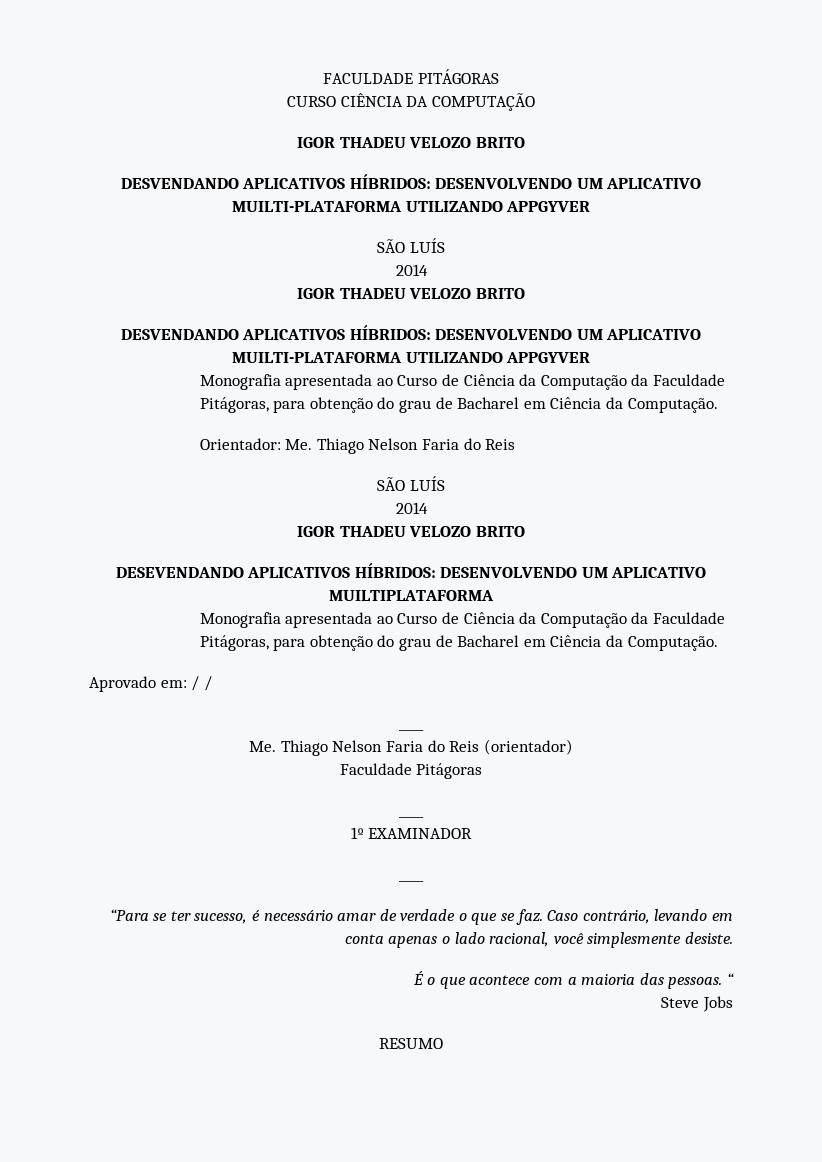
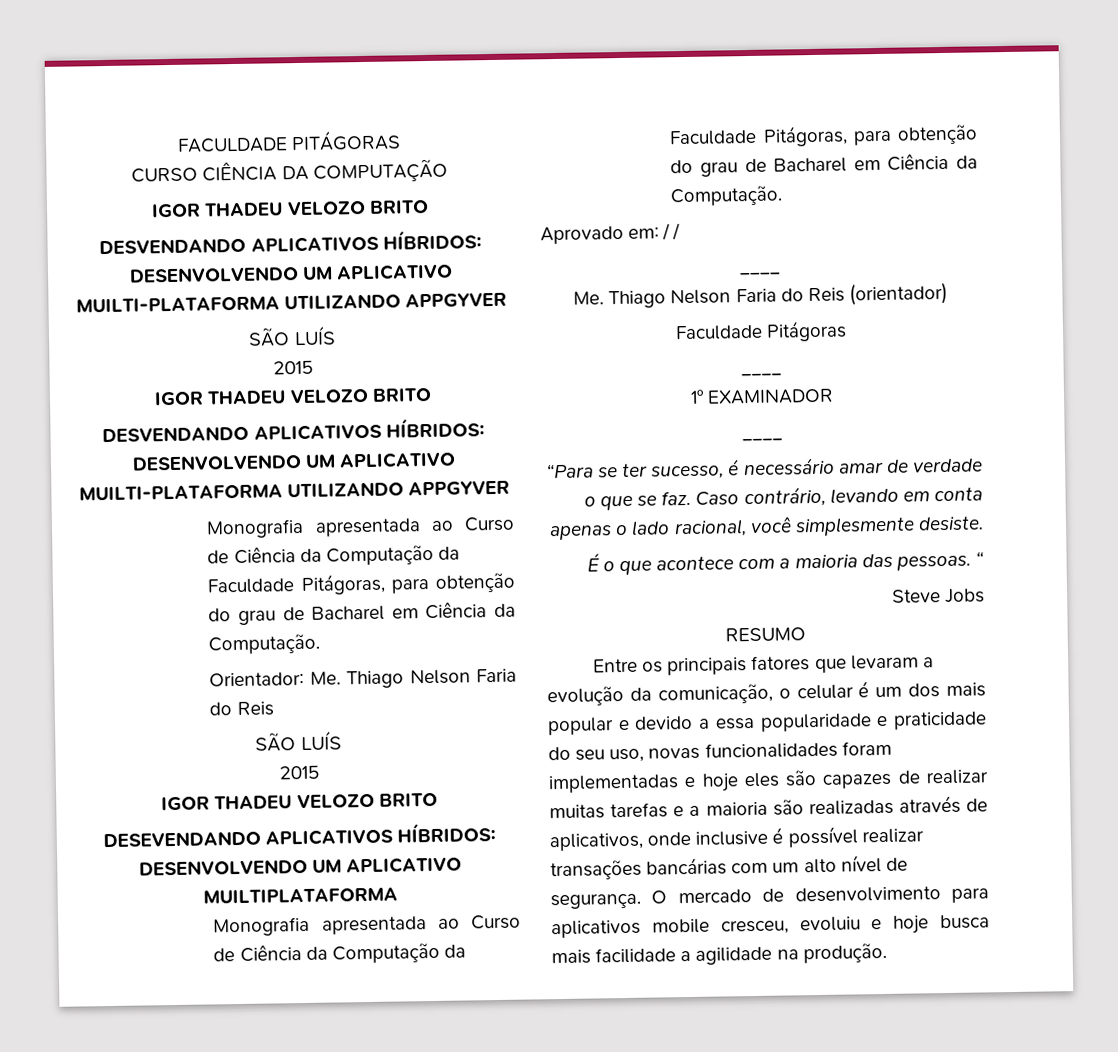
[395,264,428,276] 2014 -> [272,360,313,375] 2015
[395,502,428,514] 2014 -> [278,765,319,780] 2015
(443, 1043) none -> [593,654,934,676] [547,681,986,707] [547,711,987,736] [548,740,892,763] [548,769,989,794] [549,795,988,820] [549,826,924,852] [550,855,908,881] [550,886,989,910] [551,914,990,939] [551,942,887,965] // Entre os principais fatores que levaram a evolução da comunicação, o celular é um dos mais popular e devido a essa popularidade e praticidade do seu uso, novas funcionalidades foram implementadas e hoje eles são capazes de realizar muitas tarefas e a maioria são realizadas através de aplicativos, onde inclusive é possível realizar transações bancárias com um alto nível de segurança. O mercado de desenvolvimento para aplicativos mobile cresceu, evoluiu e hoje busca mais facilidade a agilidade na produção.

